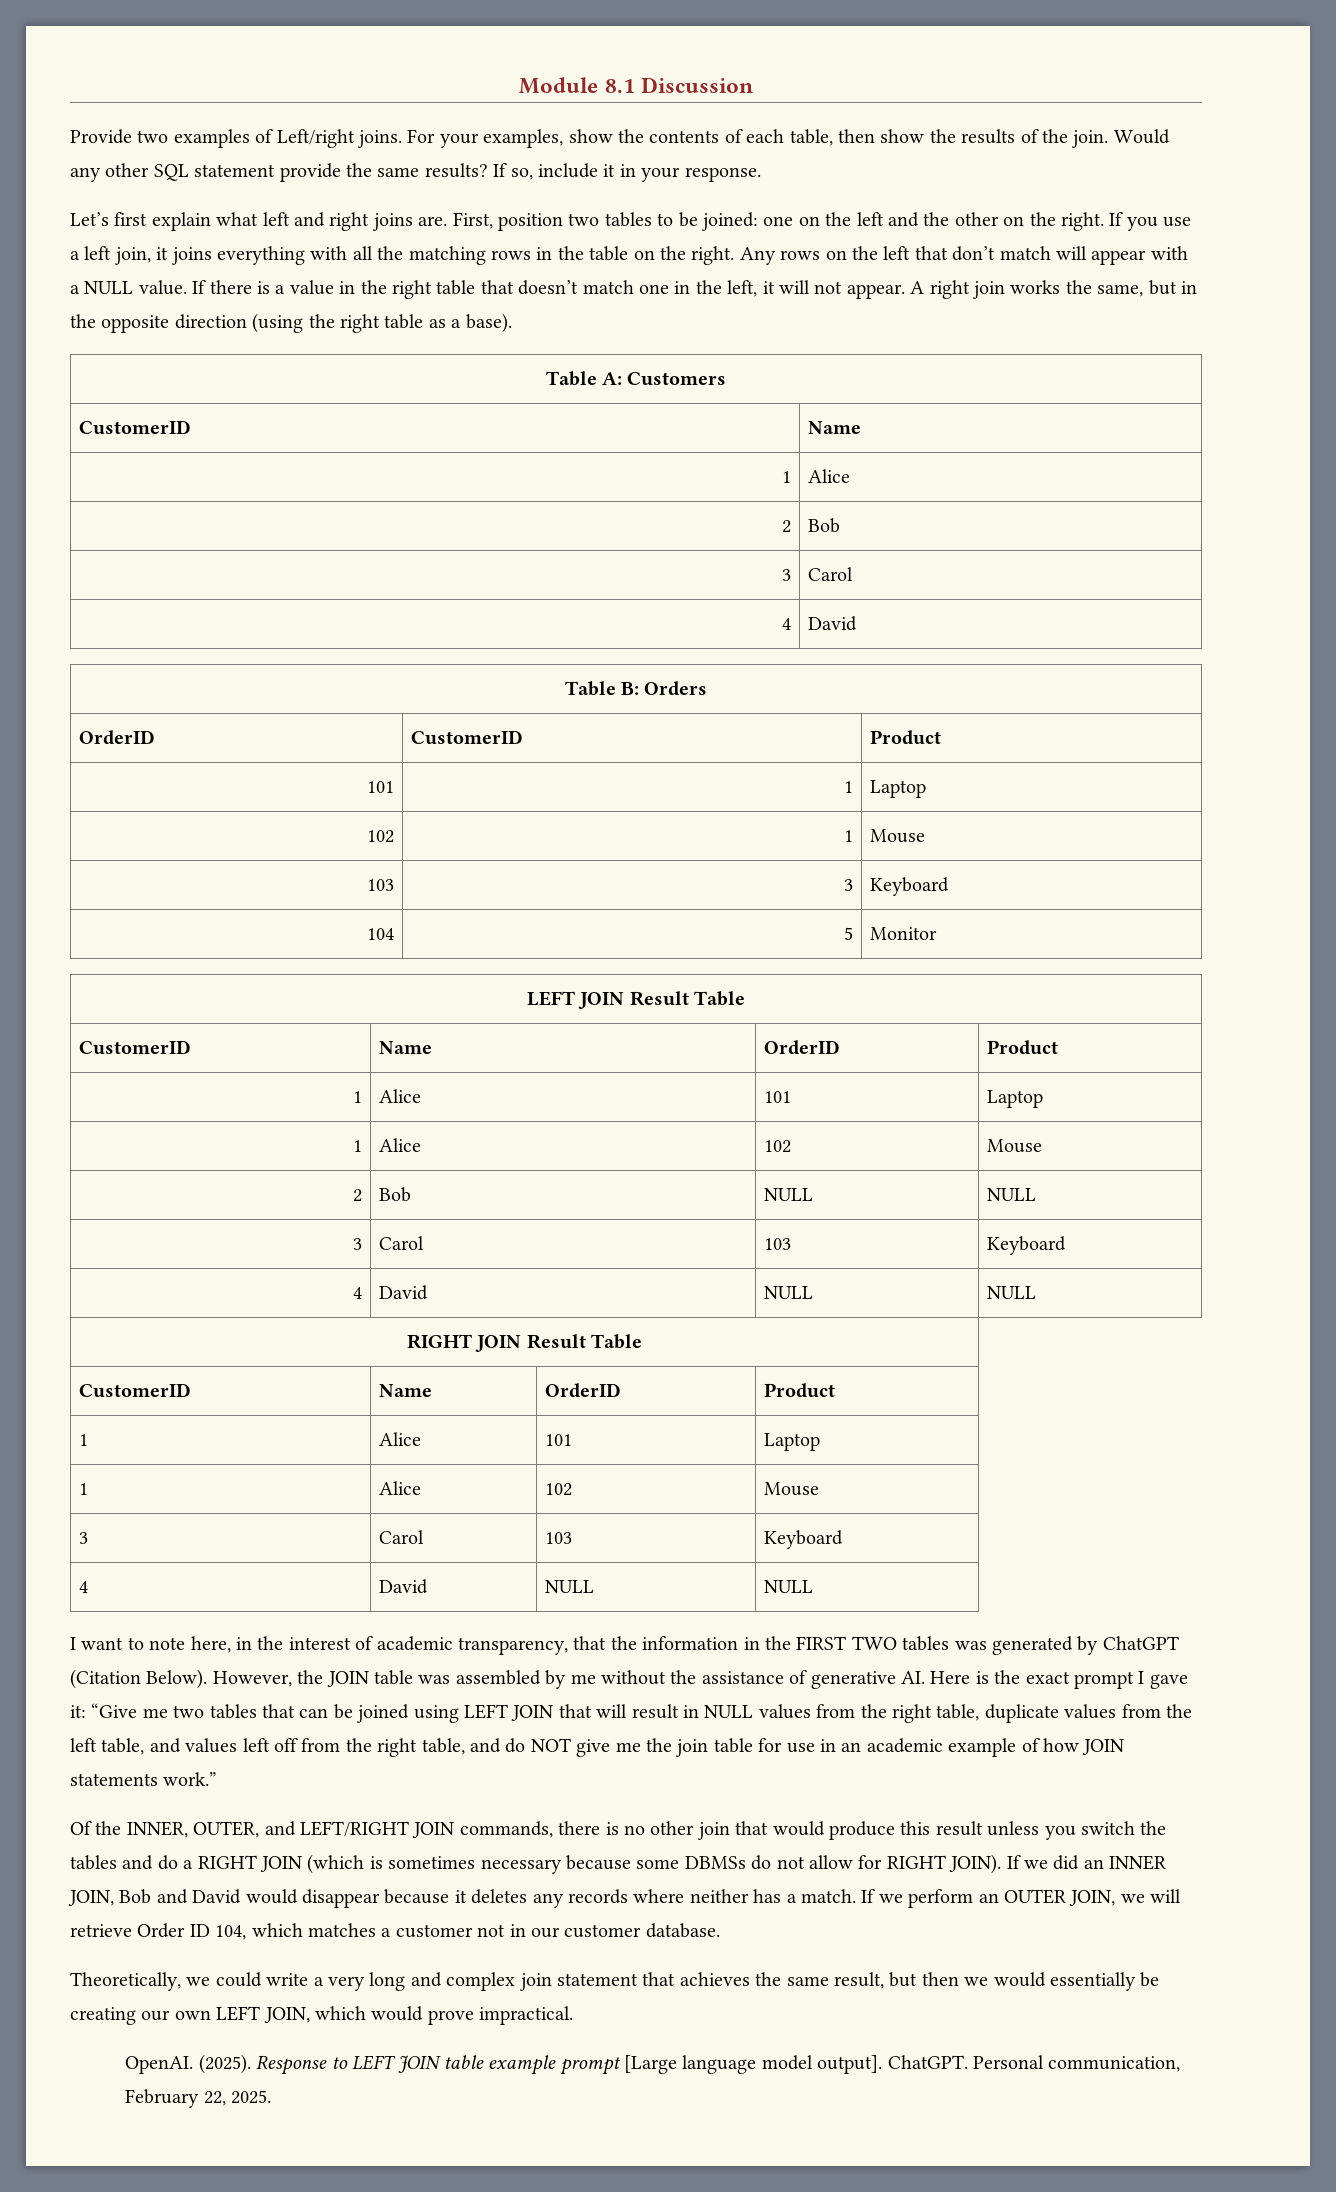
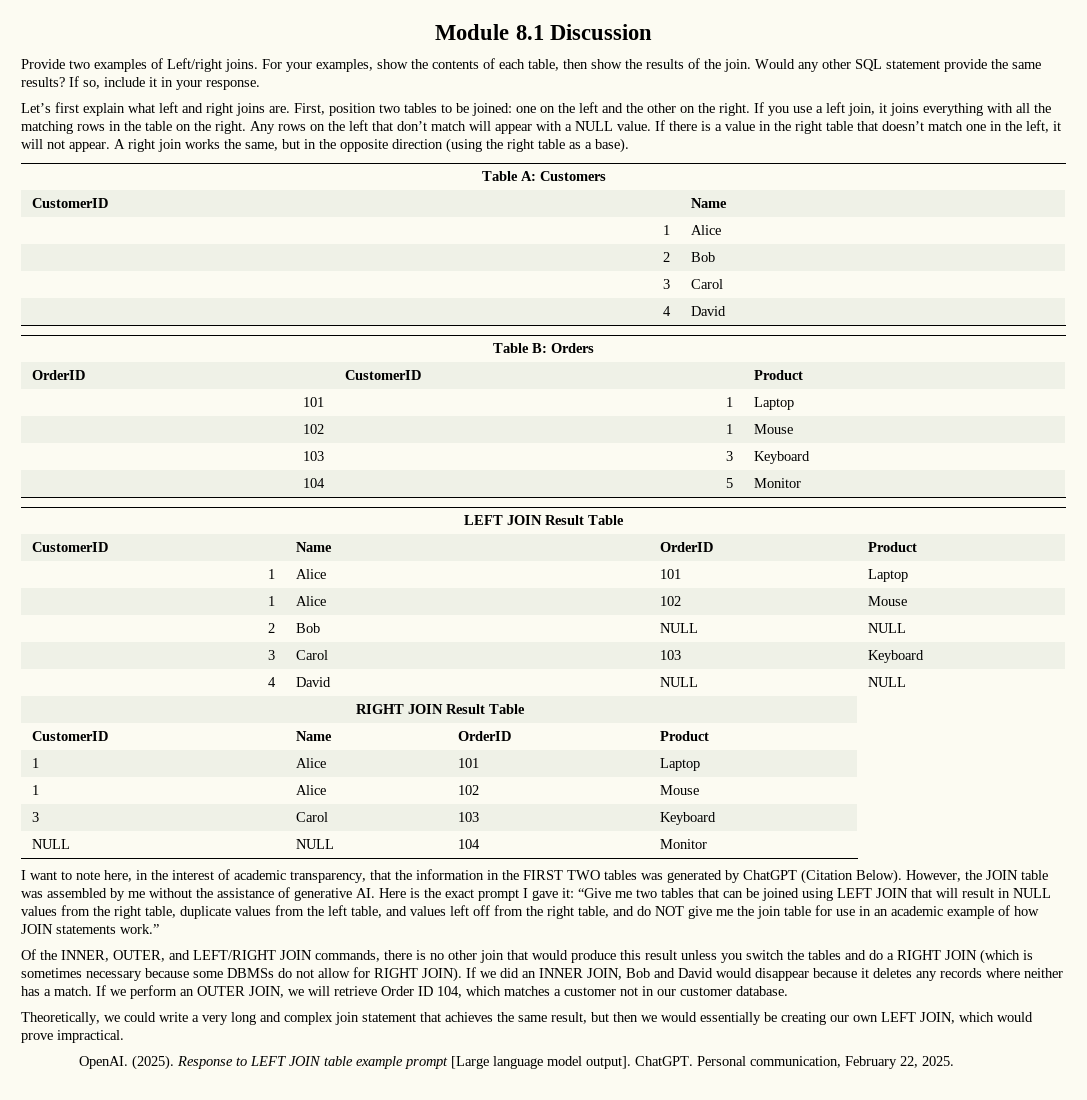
[79,1581,89,1593] [379,1579,429,1594] [545,1580,595,1593] [764,1580,814,1593] 4 | David | NULL | NULL -> [31,839,70,849] [295,839,334,849] [457,839,480,849] [659,839,707,849] NULL | NULL | 104 | Monitor

